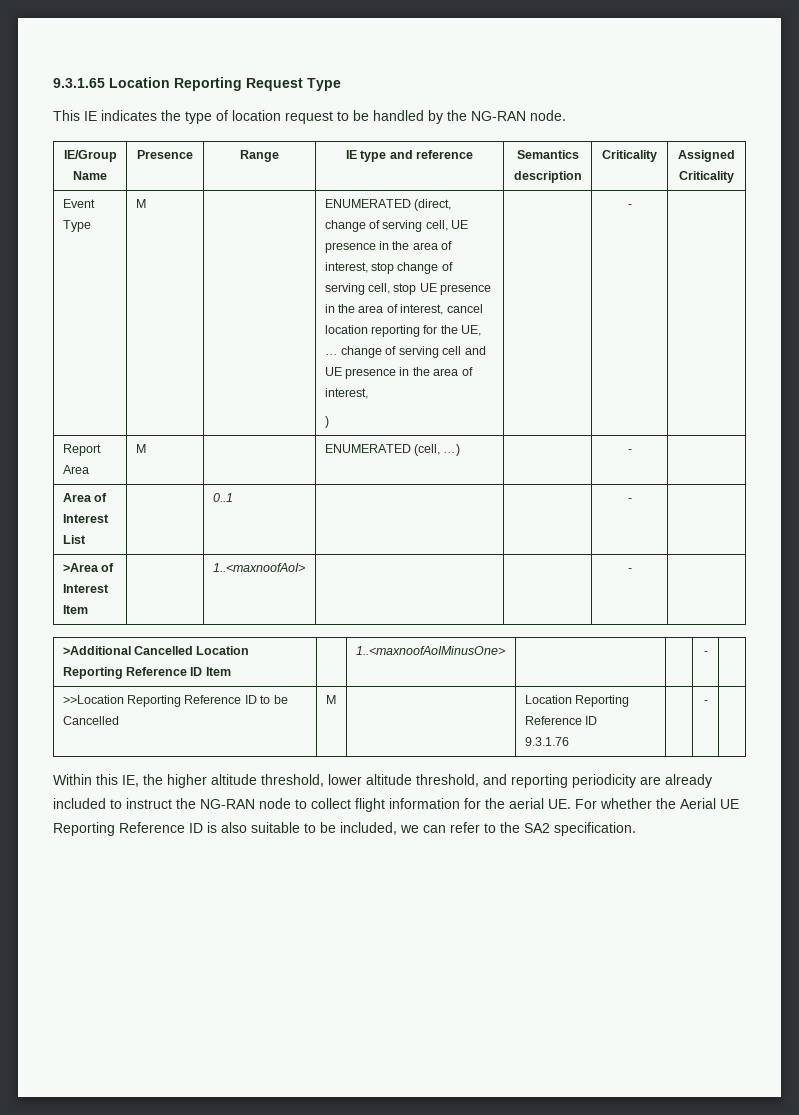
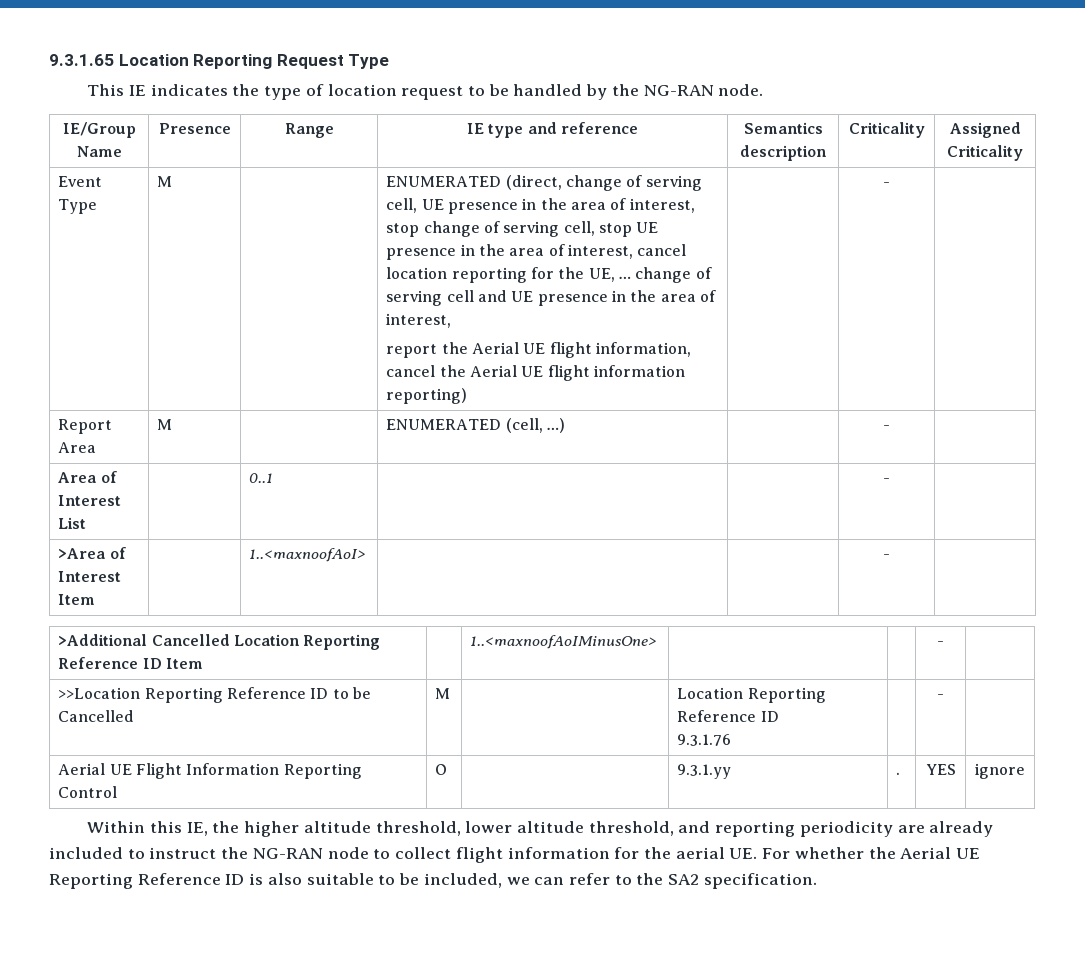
[324,416,329,428] ) -> [386,342,692,358] [386,365,686,381] [386,388,468,404] report the Aerial UE flight information, cancel the Aerial UE flight information reporting)
(708, 702) none -> [58,763,362,779] [58,786,118,798] [435,764,448,775] [677,764,732,779] [896,772,901,775] [925,764,956,775] [975,763,1025,779] // Aerial UE Flight Information Reporting Control | O | | 9.3.1.yy | . | YES | ignore

